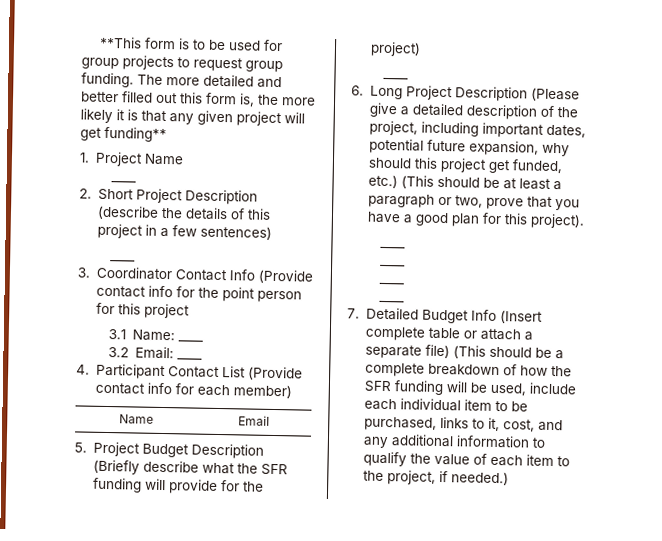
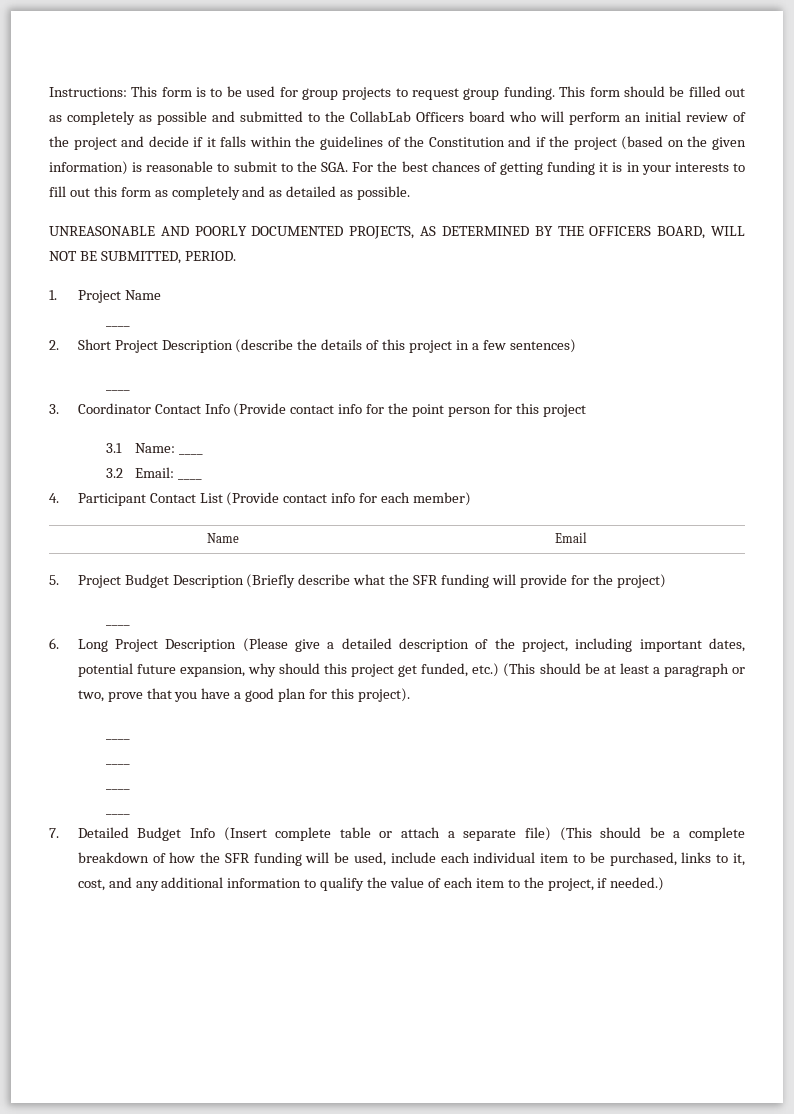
[99,36,143,49] **This -> [49,86,158,97] Instructions: This
[137,74,282,89] [80,91,316,107] [80,108,305,127] [80,126,167,143] The more detailed and better filled out this form is, the more likely it is that any given project will get funding** -> [559,86,745,97] [49,111,746,125] [49,136,746,150] [49,161,745,175] [49,186,411,200] [49,226,745,239] [49,251,236,264] This form should be filled out as completely as possible and submitted to the CollabLab Officers board who will perform an initial review of the project and decide if it falls within the guidelines of the Constitution and if the project (based on the given information) is reasonable to submit to the SGA. For the best chances of getting funding it is in your interests to fill out this form as completely and as detailed as possible. // UNREASONABLE AND POORLY DOCUMENTED PROJECTS, AS DETERMINED BY THE OFFICERS BOARD, WILL NOT BE SUBMITTED, PERIOD.

